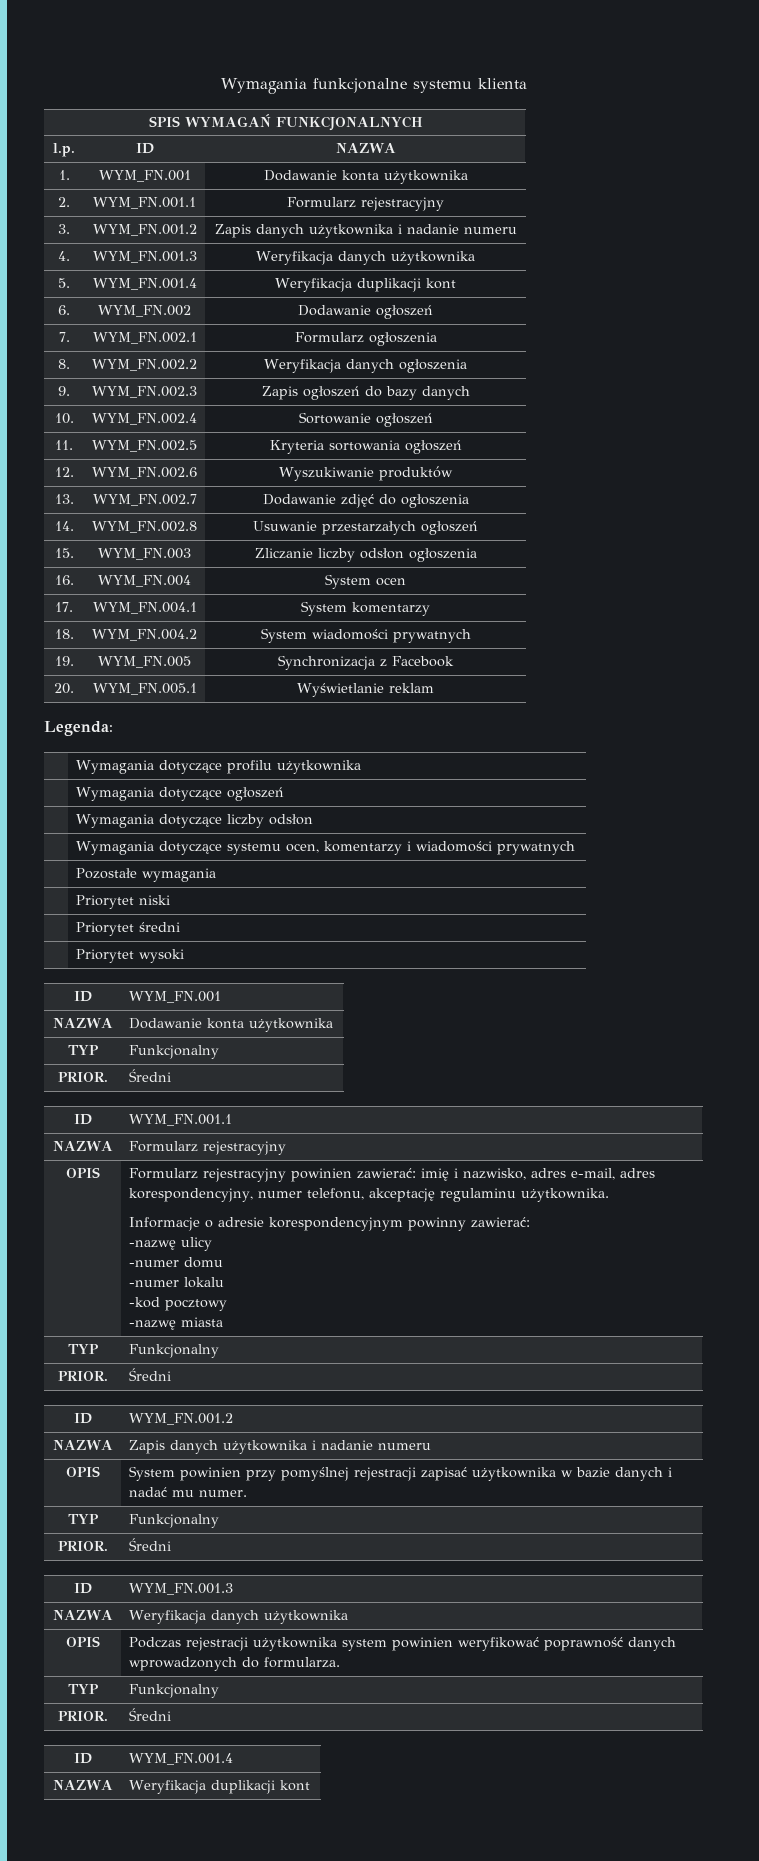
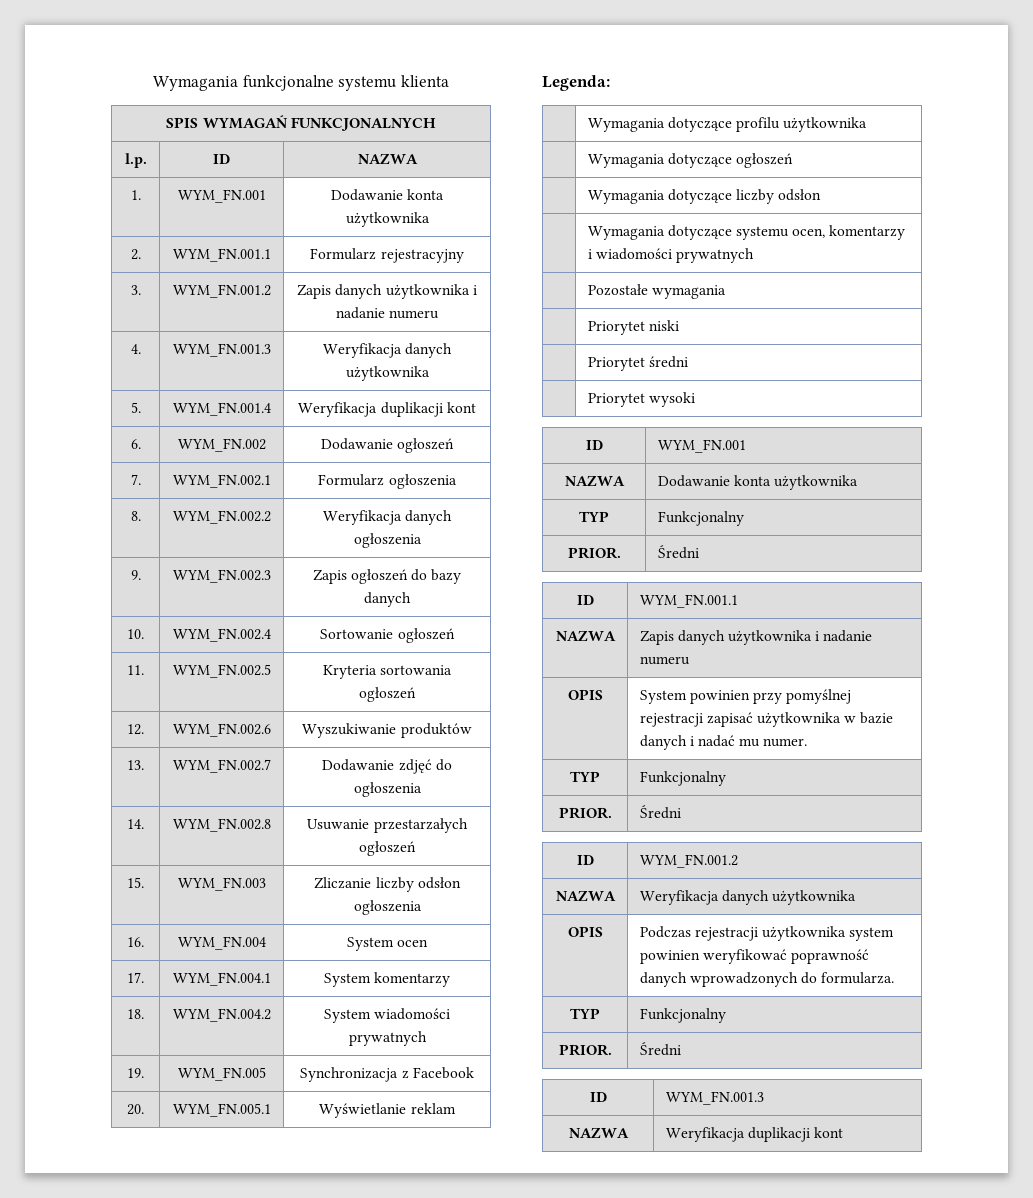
[53,1141,114,1151] [129,1141,287,1155] [66,1167,100,1178] [129,1168,656,1182] [129,1188,610,1202] [129,1217,531,1231] [129,1237,213,1251] [129,1257,224,1268] [129,1277,225,1288] [129,1297,228,1311] [129,1317,224,1330] [68,1344,98,1354] [129,1344,220,1358] [58,1371,108,1381] [129,1368,172,1381] [74,1413,92,1424] [129,1413,234,1425] // NAZWA | Formularz rejestracyjny // OPIS | Formularz rejestracyjny powinien zawierać: imię i nazwisko, adres e-mail, adres korespondencyjny, numer telefonu, akceptację regulaminu użytkownika. // Informacje o adresie korespondencyjnym powinny zawierać: // -nazwę ulicy // -numer domu // -numer lokalu // -kod pocztowy // -nazwę miasta // TYP | Funkcjonalny // PRIOR. | Średni // ID | WYM_FN.001.2 -> (738, 601) none
[129,1583,234,1595] WYM_FN.001.3 -> [639,854,738,868] WYM_FN.001.2
[129,1753,234,1765] WYM_FN.001.4 -> [665,1091,764,1105] WYM_FN.001.3

